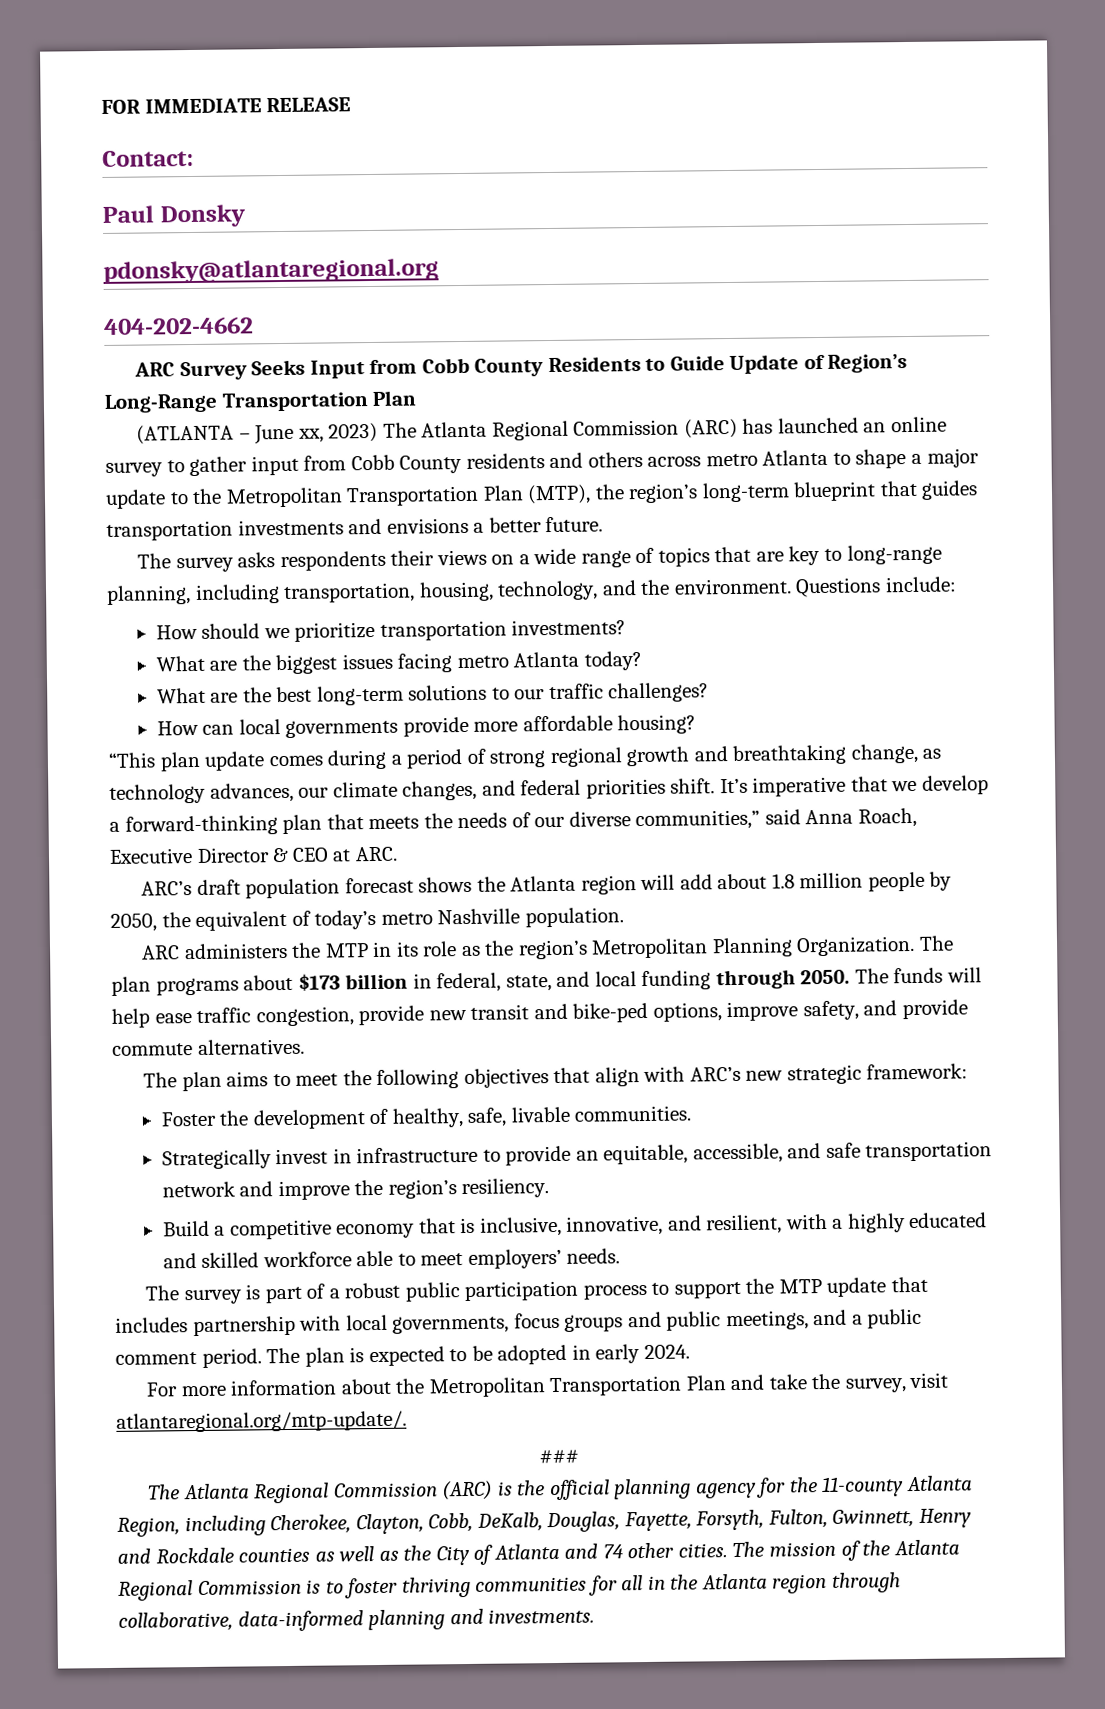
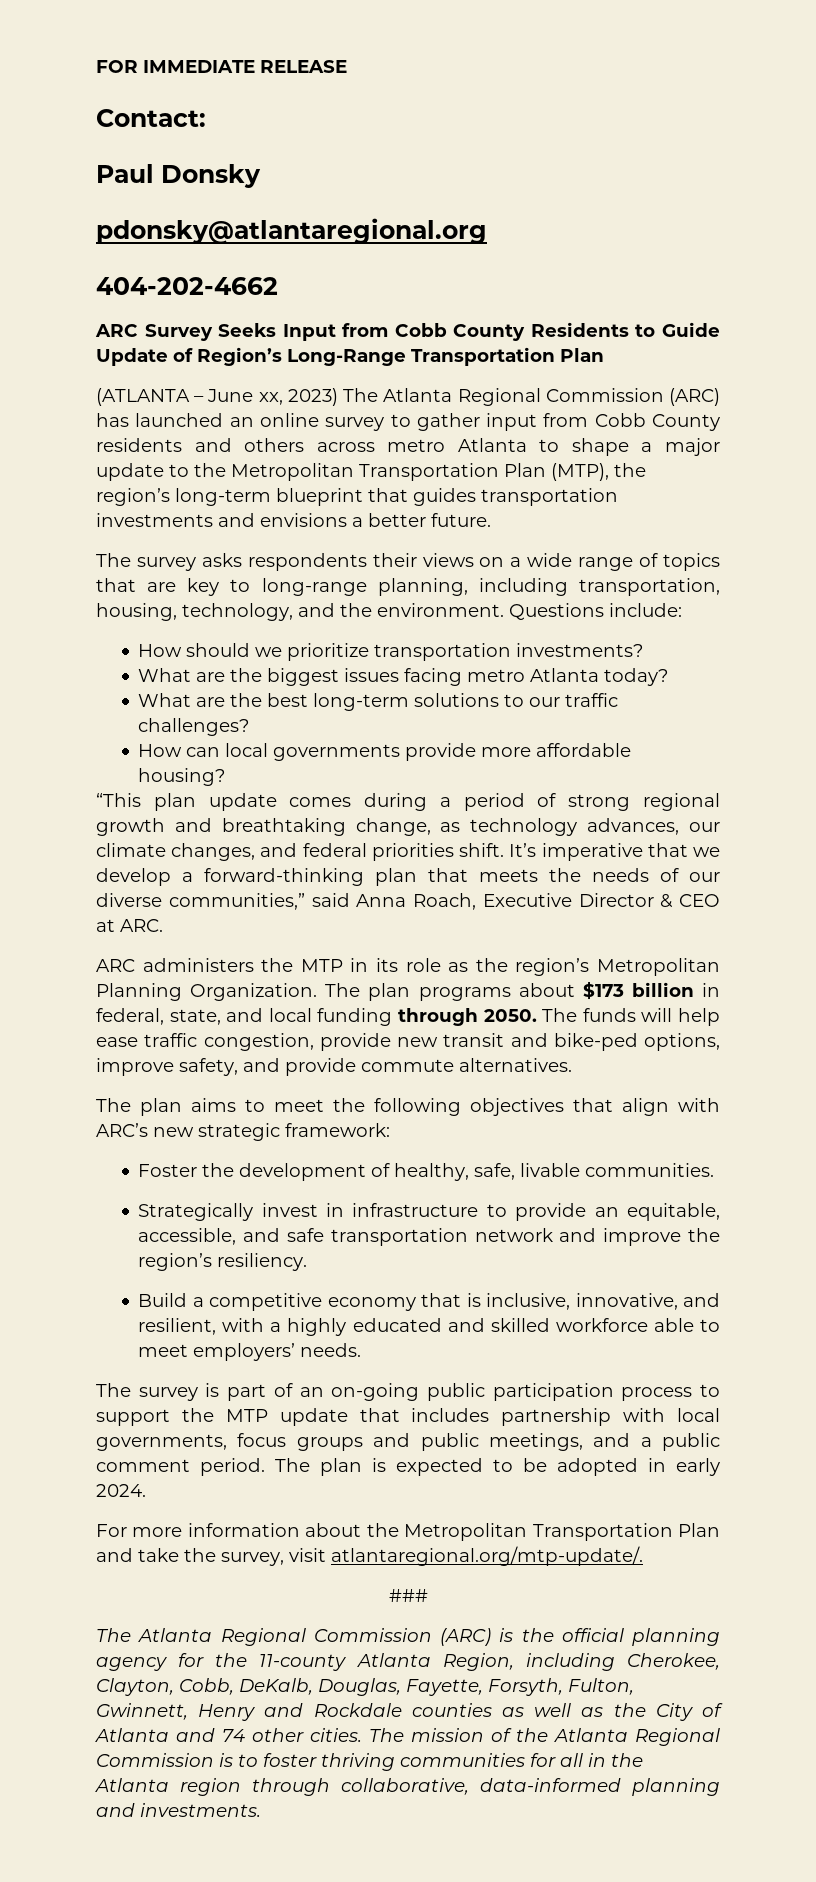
[140,871,953,899] [110,907,624,932] // ARC’s draft population forecast shows the Atlanta region will add about 1.8 million people by 2050, the equivalent of today’s metro Nashville population. -> (163, 925) none
[328,1282,401,1299] a robust -> [299,1383,420,1401] an on-going

